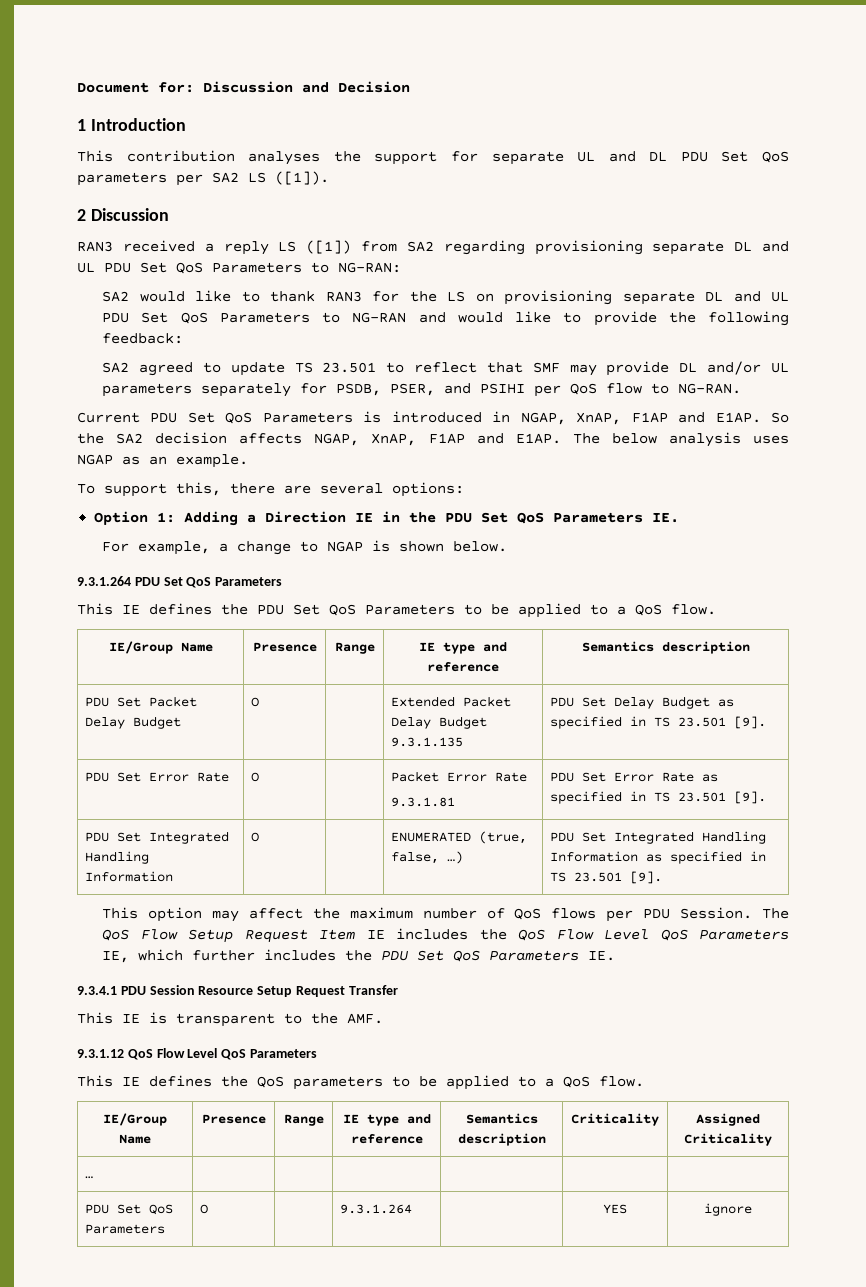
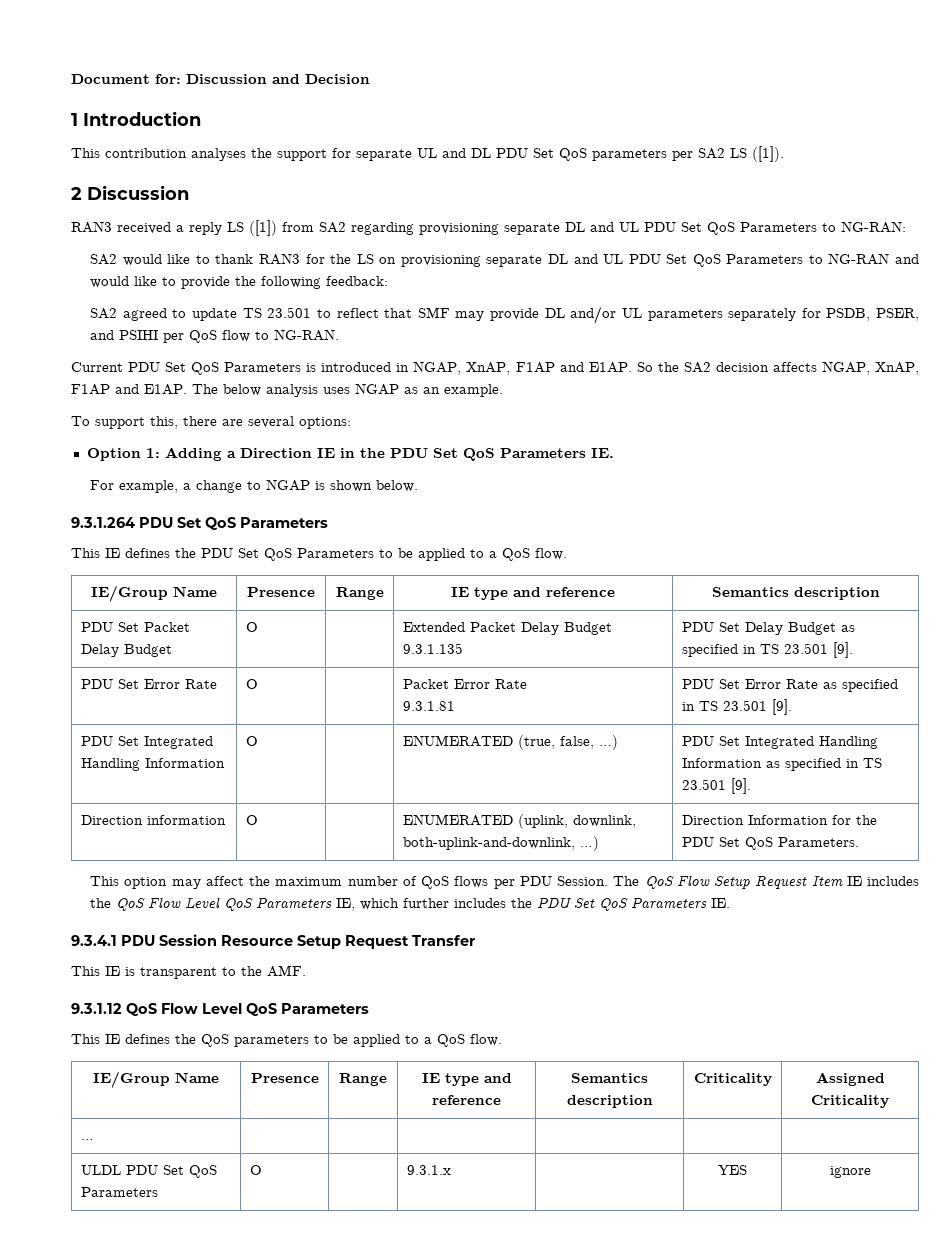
(663, 877) none -> [80,815,226,825] [245,815,258,825] [402,814,636,829] [402,836,599,851] [681,815,877,825] [681,837,859,850] // Direction information | O | | ENUMERATED (uplink, downlink, both-uplink-and-downlink, …) | Direction Information for the PDU Set QoS Parameters.
(94, 1177) none -> [80,1165,121,1175] ULDL
[340,1204,413,1214] 9.3.1.264 -> [406,1165,451,1175] 9.3.1.x

